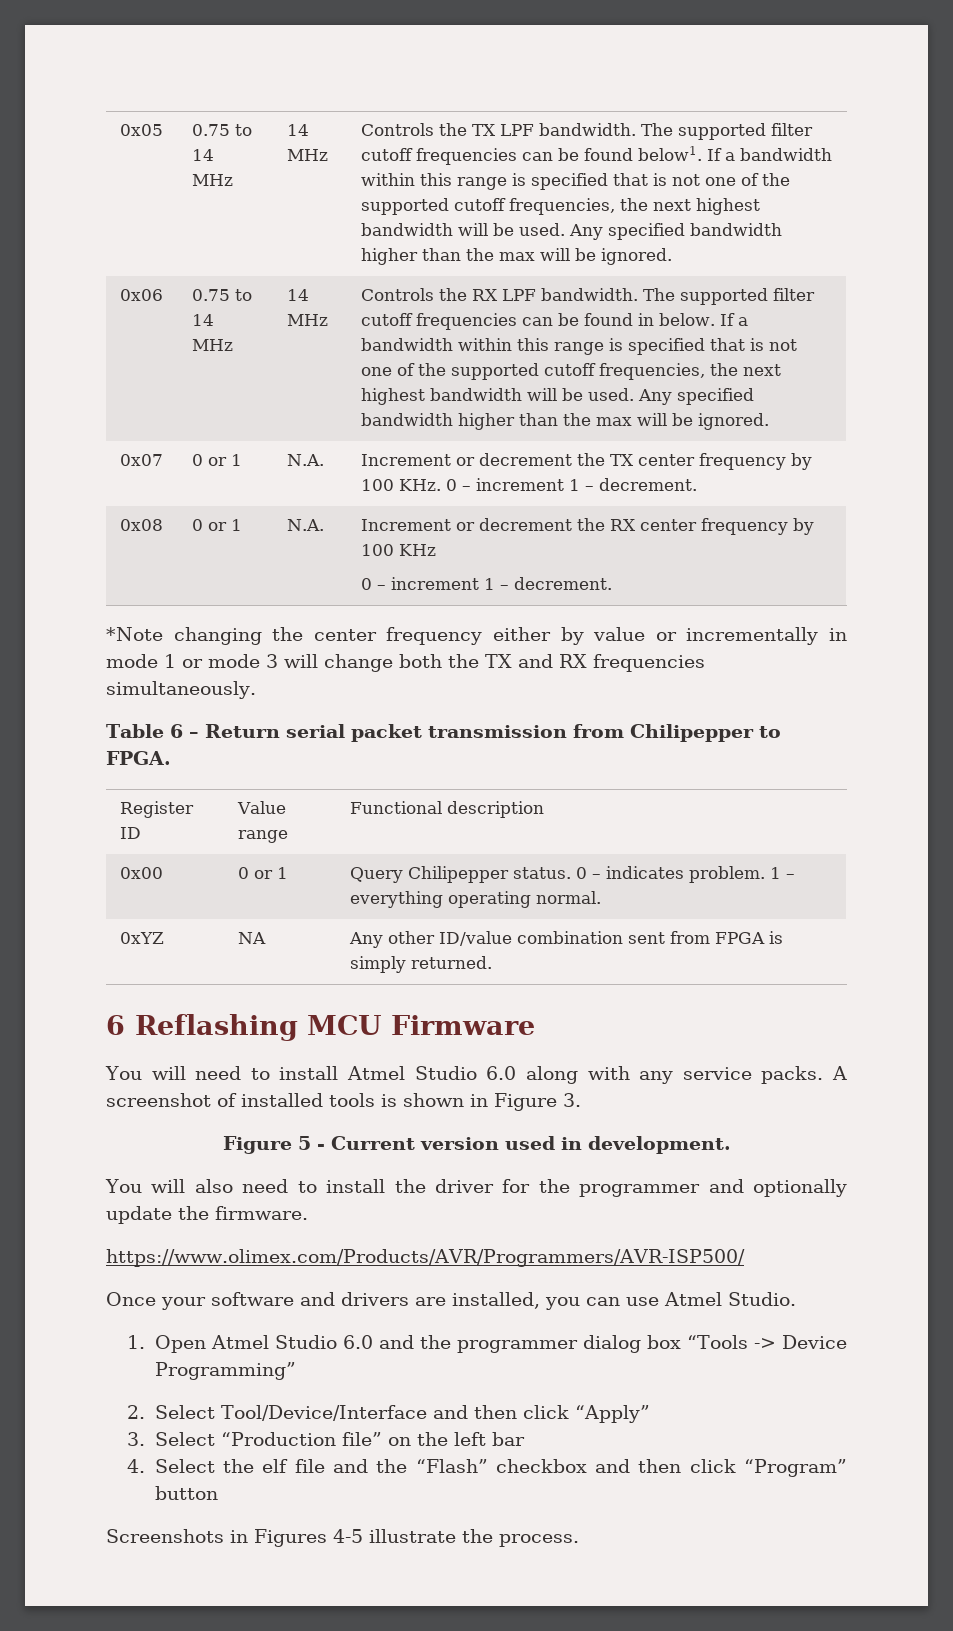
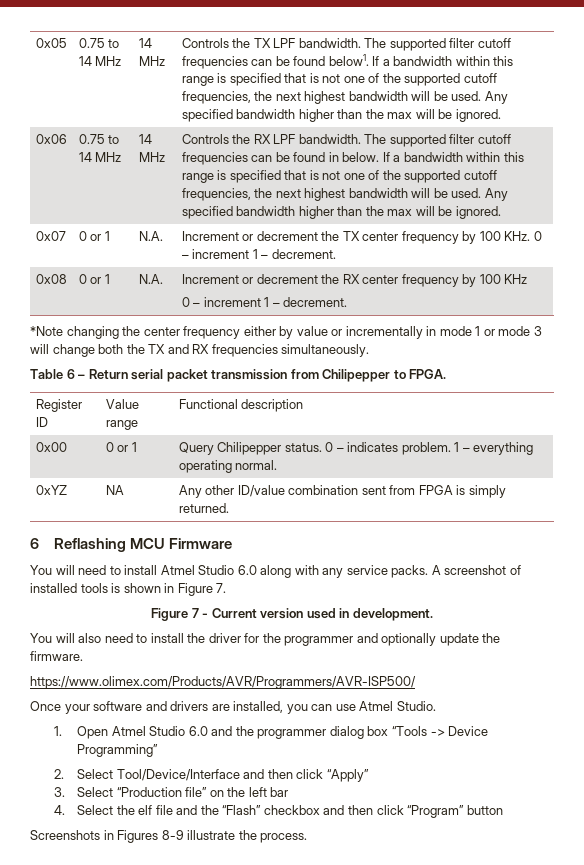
[563,1093,581,1107] [222,1136,311,1154] 3. // Figure 5 -> [216,583,227,593] [151,608,199,621] 7. // Figure 7
[333,1529,363,1543] 4-5 -> [161,830,184,840] 8-9

